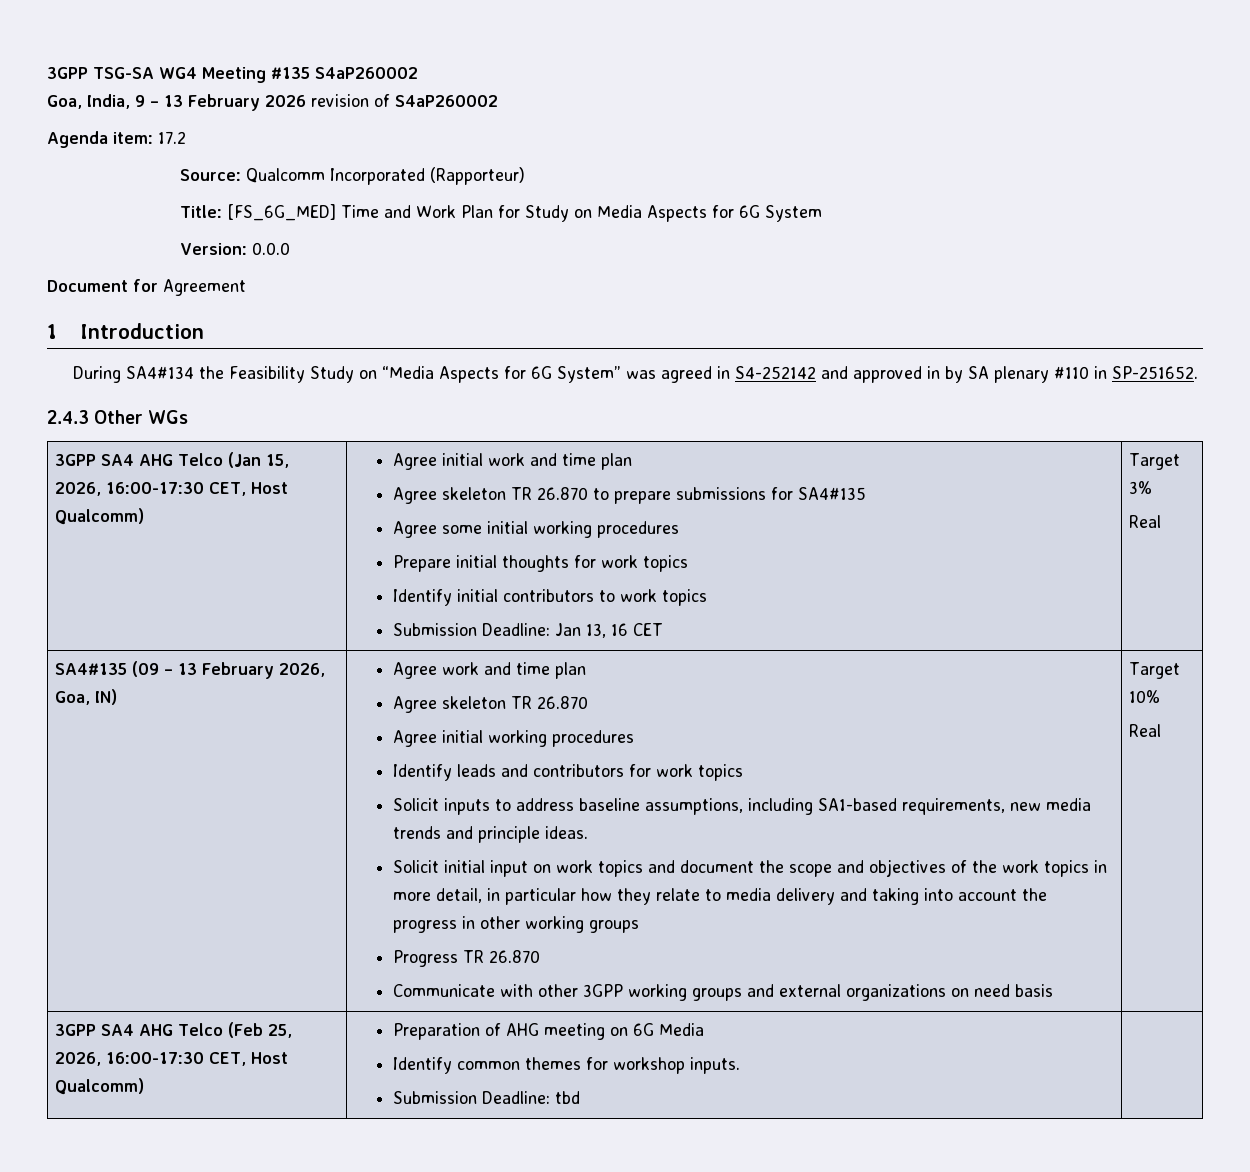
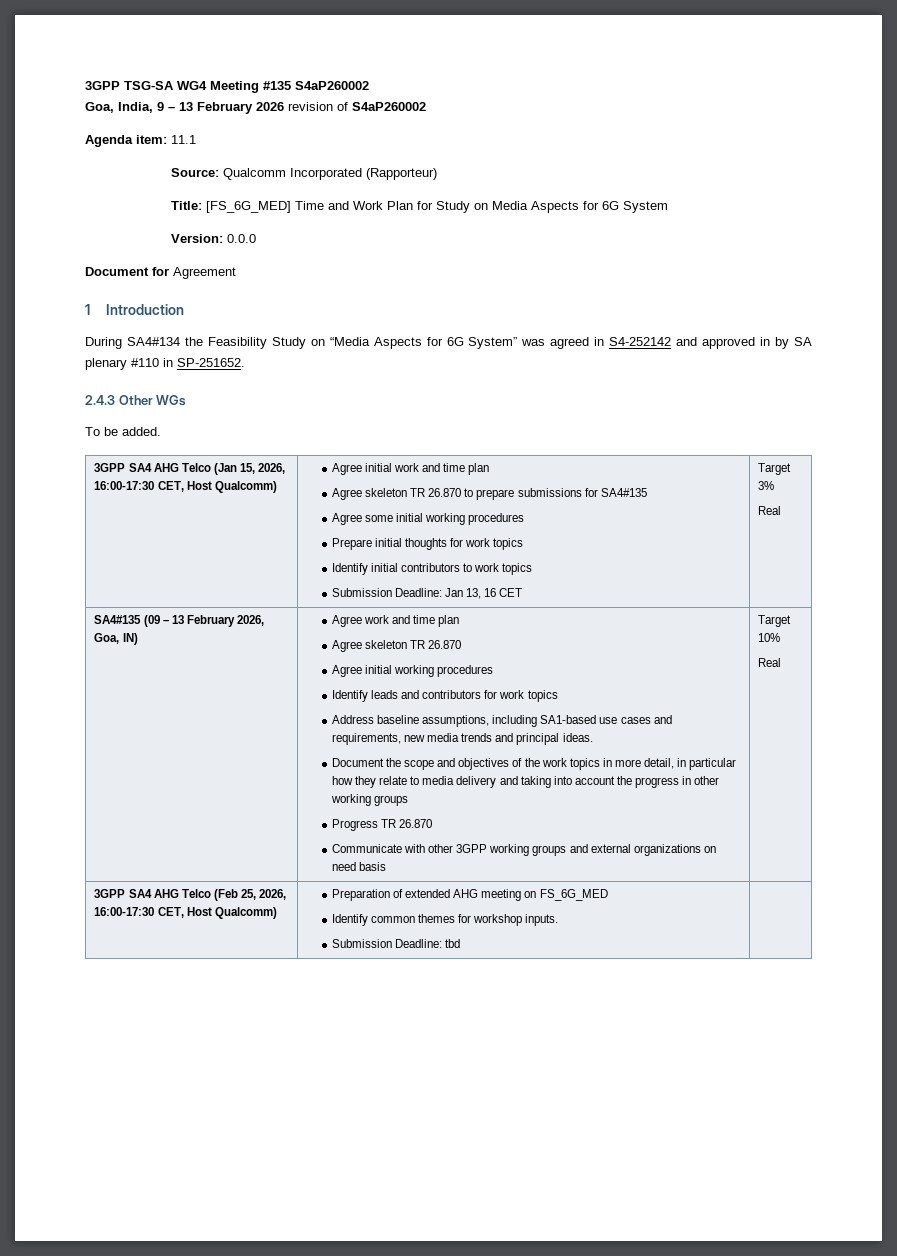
[158,131,186,144] 17.2 -> [171,135,196,144] 11.1
(189, 417) none -> [85,427,161,436] // To be added.
[392,798,574,815] Solicit inputs to address -> [331,715,374,724] Address
(897, 804) none -> [599,715,672,724] use cases and
[477,826,540,843] principle -> [516,733,560,745] principal
[392,860,754,877] Solicit initial input on work topics and document -> [331,758,384,767] Document
(501, 1029) none -> [405,889,451,898] extended
[632,1023,704,1036] 6G Media -> [539,889,608,901] FS_6G_MED

